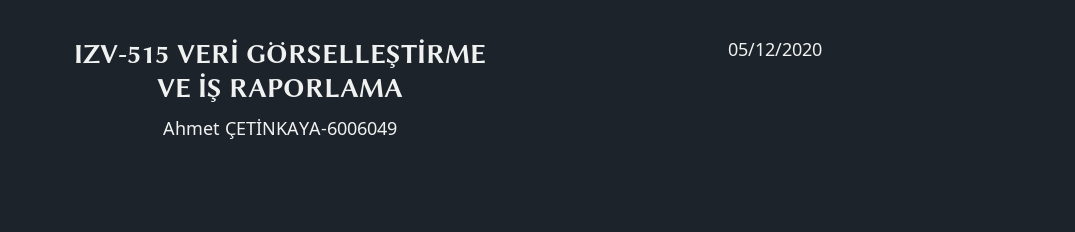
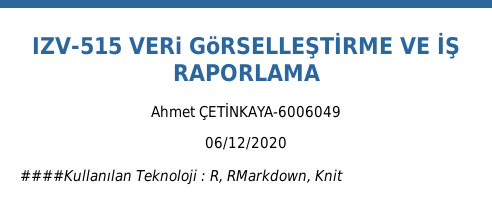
[176,39,486,68] VERİ GÖRSELLEŞTİRME -> [128,32,393,59] VERi GöRSELLEŞTİRME
[728,43,822,56] 05/12/2020 -> [205,136,287,150] [20,169,343,185] 06/12/2020 // ####Kullanılan Teknoloji : R, RMarkdown, Knit

